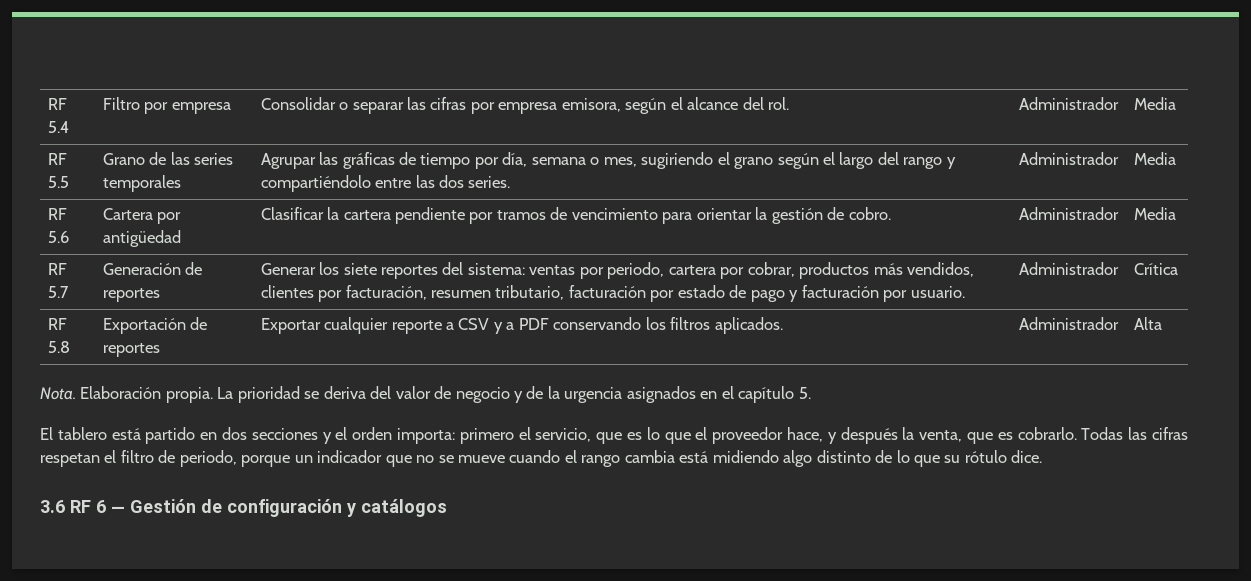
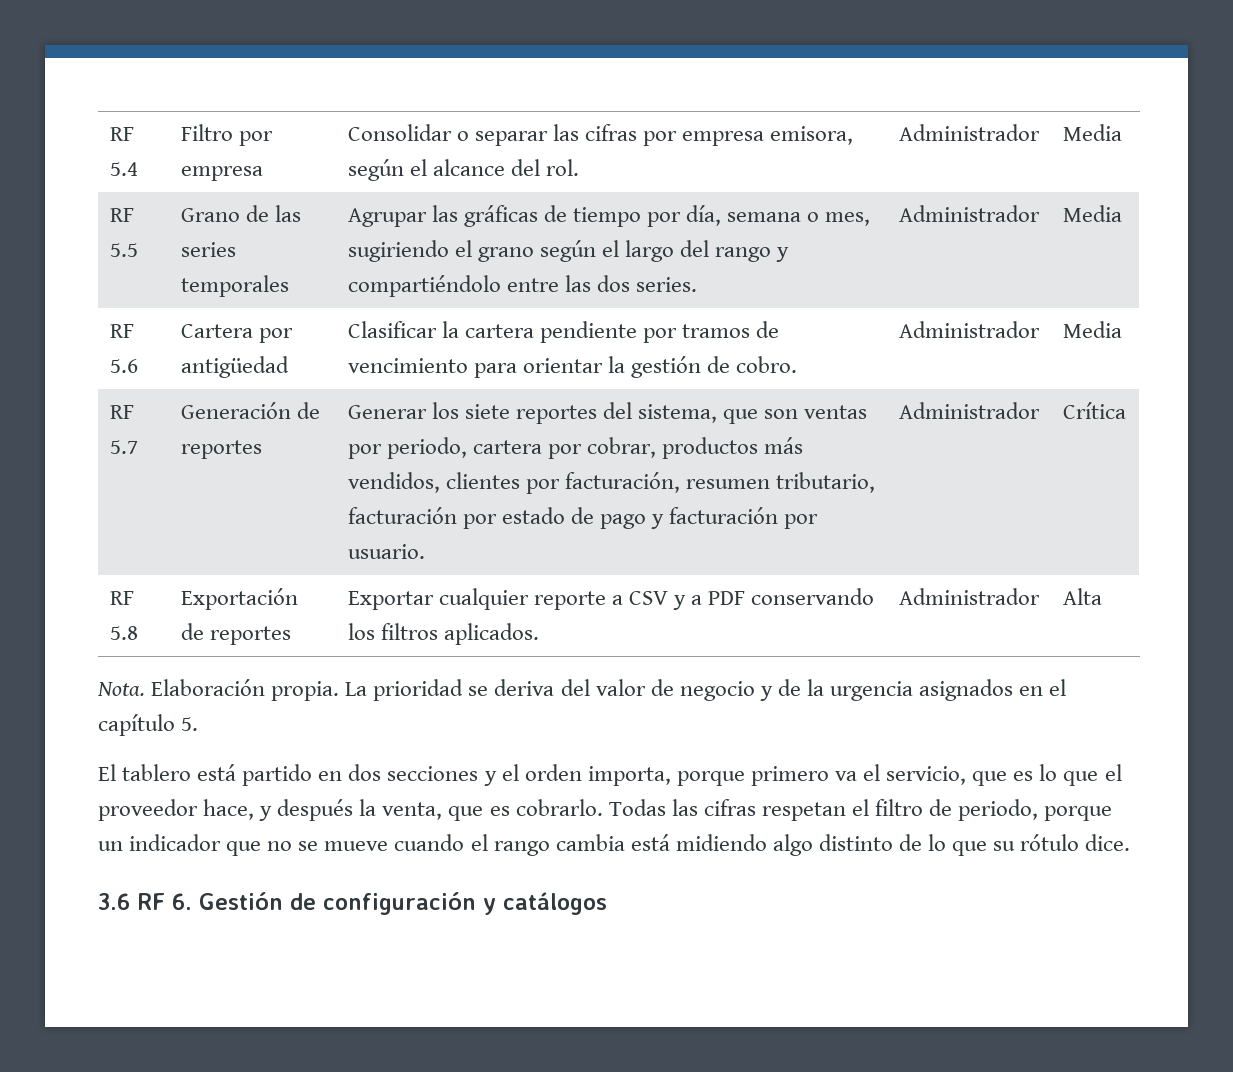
[467,263,525,275] sistema: -> [638,404,799,424] sistema, que son
[397,428,514,444] importa: primero -> [587,766,857,786] importa, porque primero va
[96,500,125,513] 6 — -> [172,893,192,910] 6.

